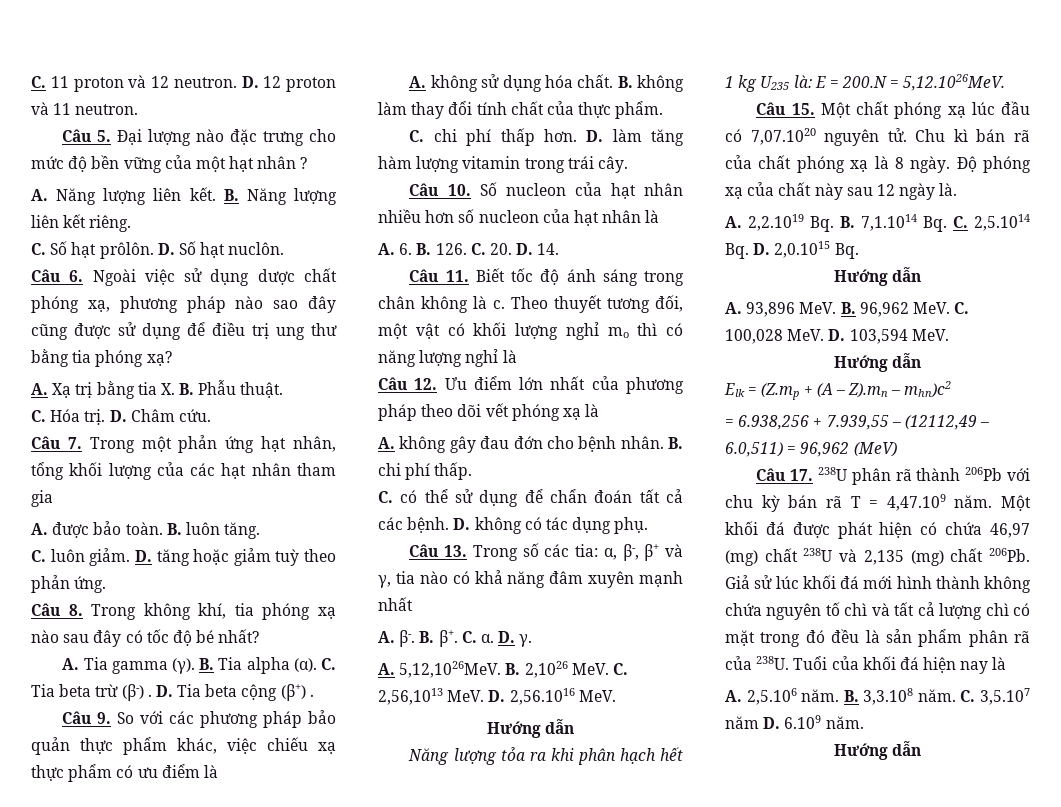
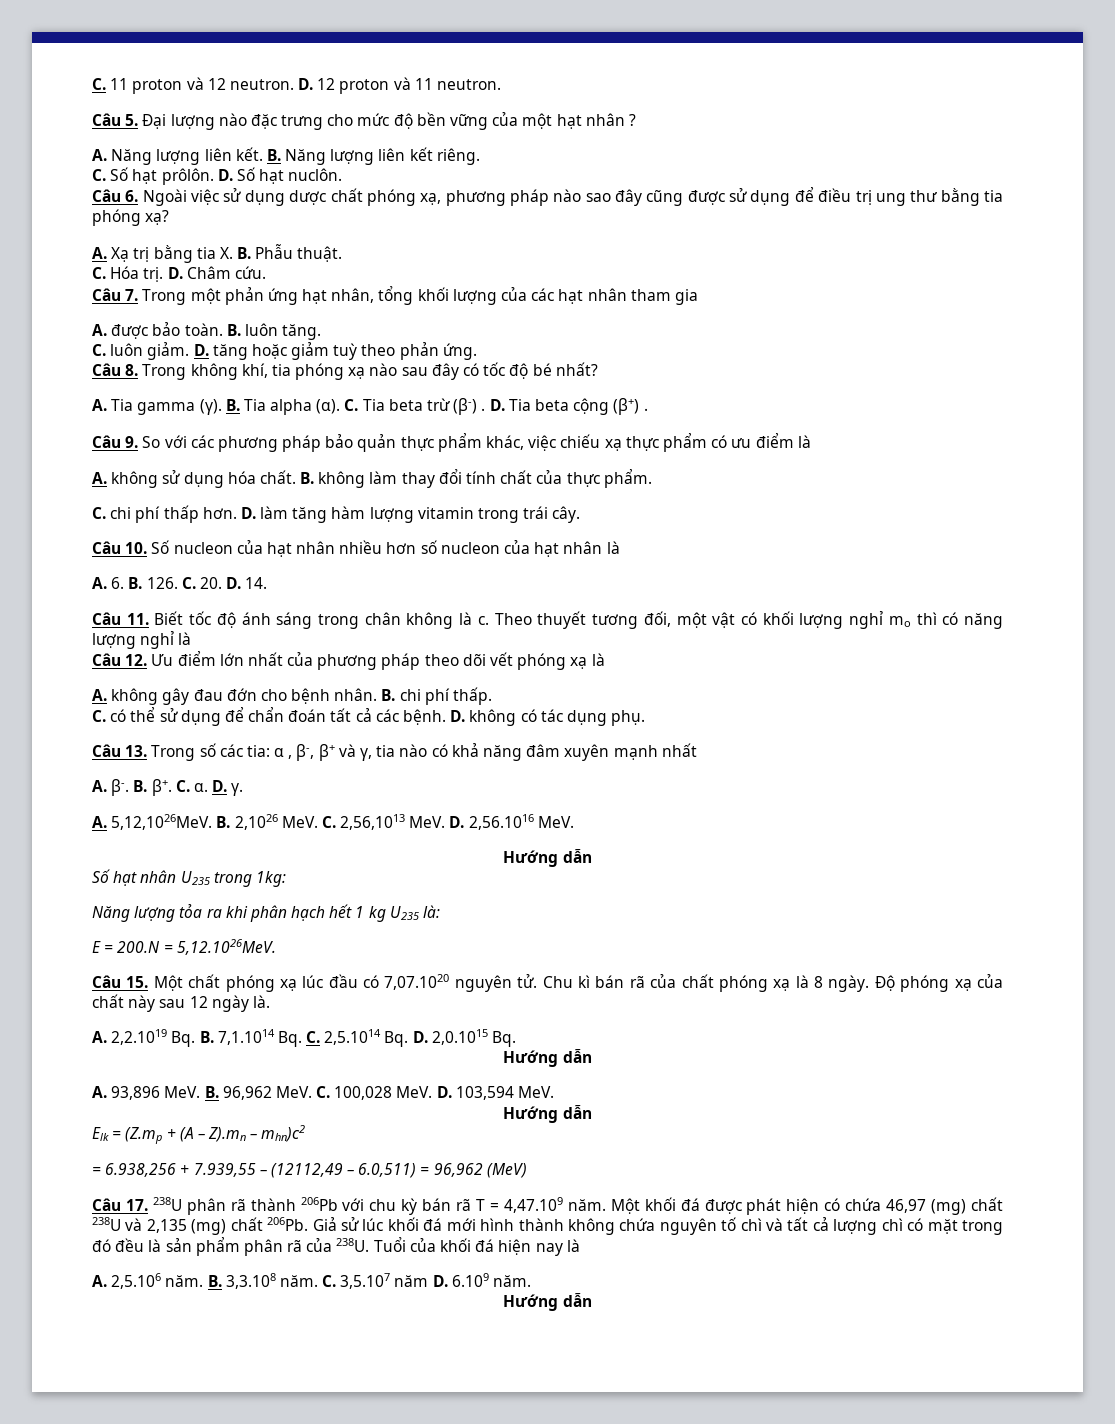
[603,548,617,560] α, -> [274,748,293,759] α ,
(575, 726) none -> [92,869,286,887] // Số hạt nhân U235 trong 1kg:
(812, 81) none -> (441, 911) //

